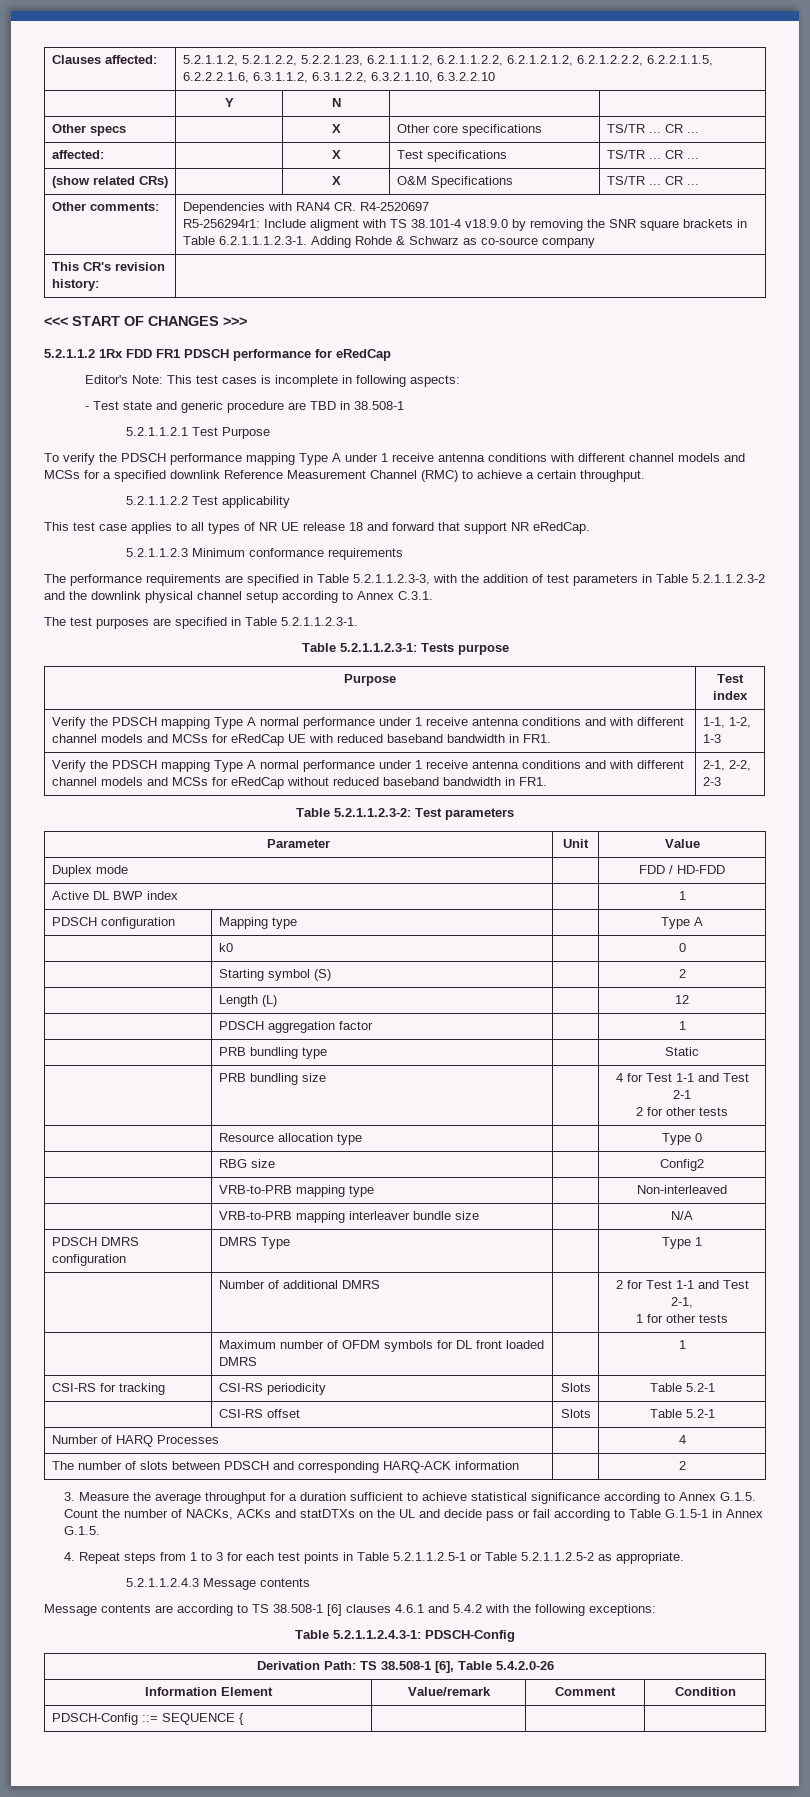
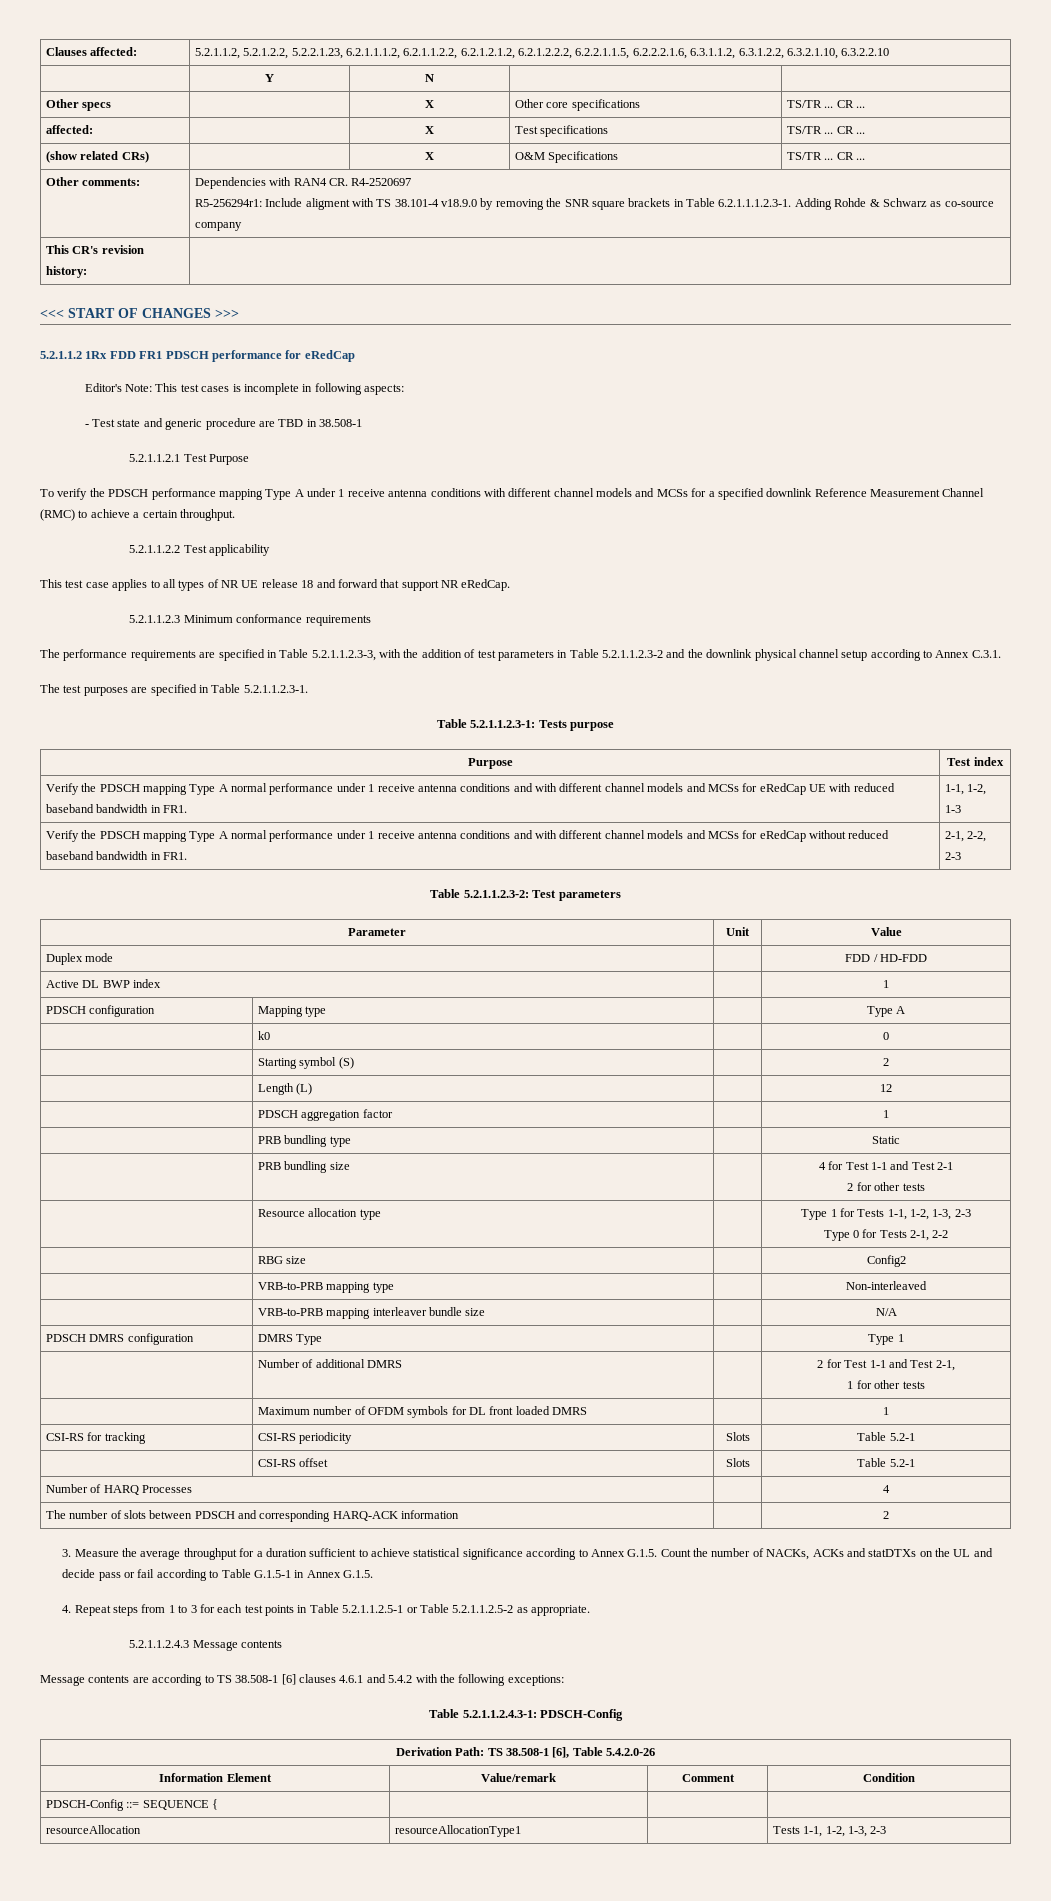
[695,1133,702,1142] 0 -> [830,1208,971,1220] [823,1229,949,1241] 1 for Tests 1-1, 1-2, 1-3, 2-3 // Type 0 for Tests 2-1, 2-2
(244, 1719) none -> [45,1825,141,1834] [394,1825,521,1837] [772,1826,887,1837] // resourceAllocation | resourceAllocationType1 | | Tests 1-1, 1-2, 1-3, 2-3

